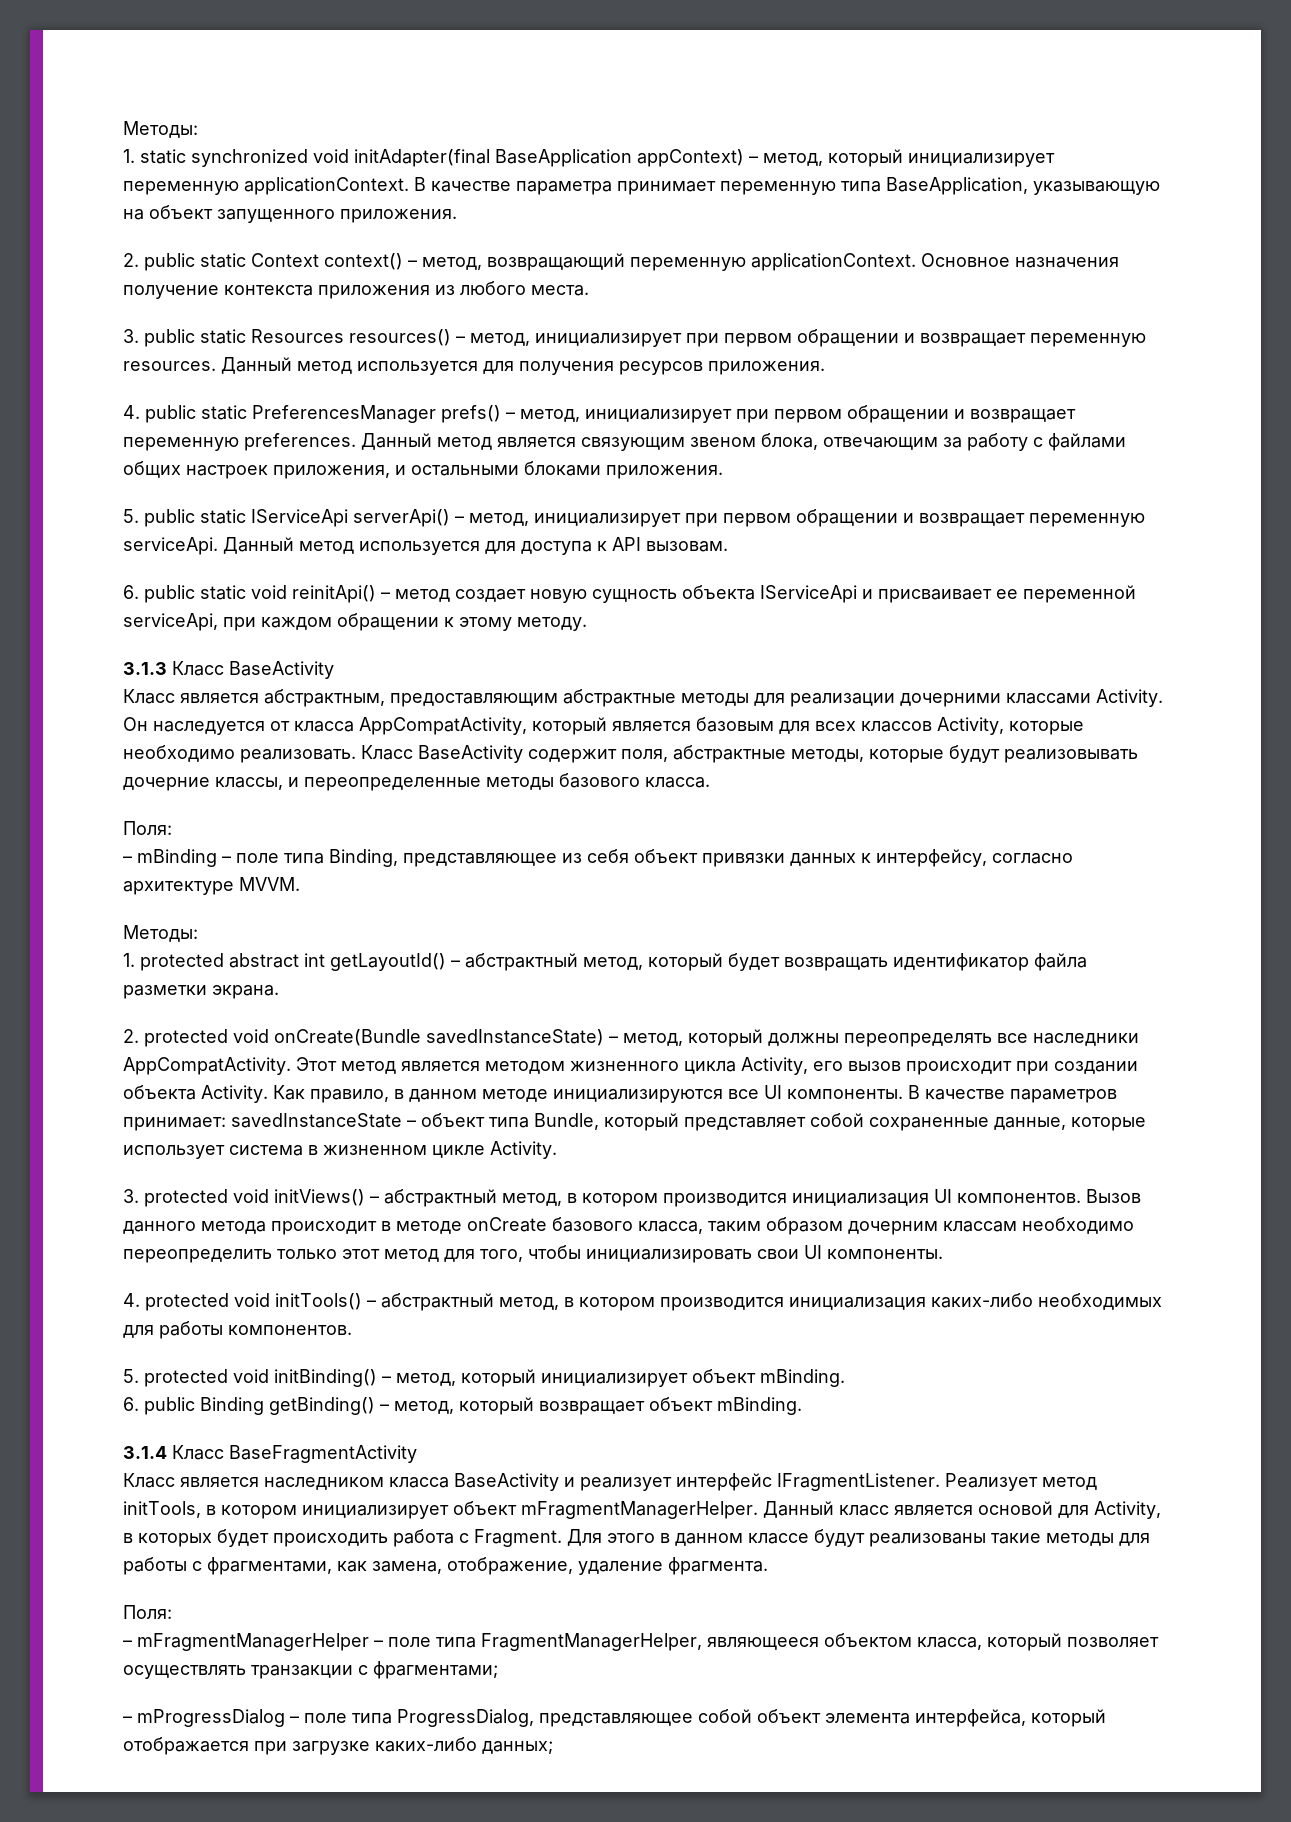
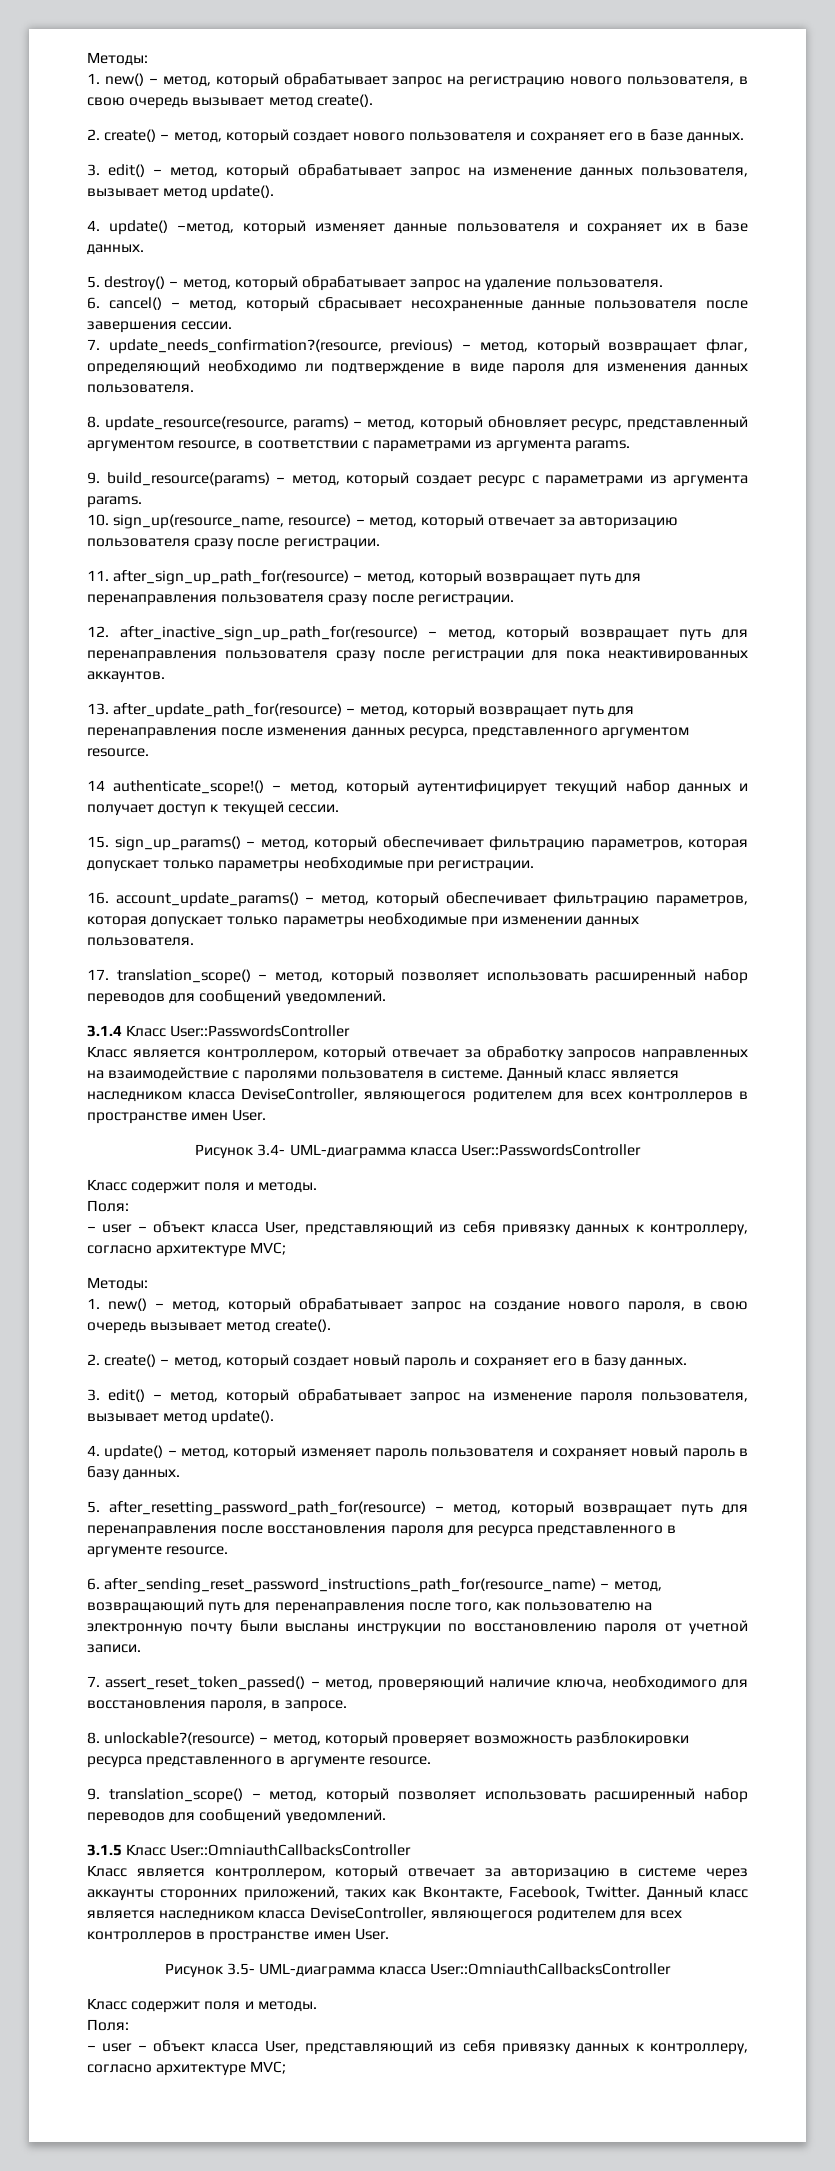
[123,121,198,138] [123,149,1055,167] [123,177,1160,195] [123,205,457,223] [123,253,1119,271] [123,281,589,299] [123,329,1146,347] [123,357,825,375] [123,405,1076,423] [123,433,1126,451] [123,461,723,479] [123,509,1145,527] [123,537,728,555] [123,585,1136,603] [123,613,587,631] [123,661,334,679] [123,689,1163,707] [123,717,1084,735] [123,745,1138,763] [123,773,710,791] [123,821,172,835] [123,849,1073,867] [123,877,300,895] [123,925,198,942] [123,953,1087,971] [123,985,279,999] [123,1029,1139,1047] [123,1057,1138,1075] [123,1085,1117,1103] [123,1113,1146,1131] [123,1141,557,1159] [123,1189,1141,1207] [123,1217,1134,1235] [123,1245,943,1263] [123,1293,1162,1311] [123,1321,352,1339] [123,1369,845,1387] [123,1397,802,1415] [123,1445,417,1463] [123,1473,1097,1491] [123,1501,1161,1519] [123,1529,1150,1547] [123,1557,768,1575] [123,1605,172,1619] [123,1633,1159,1651] [123,1661,498,1679] [123,1709,1106,1727] [123,1737,553,1755] Методы: // 1. static synchronized void initAdapter(final BaseApplication appContext) – метод, который инициализирует переменную applicationContext. В качестве параметра принимает переменную типа BaseApplication, указывающую на объект запущенного приложения. // 2. public static Context context() – метод, возвращающий переменную applicationContext. Основное назначения получение контекста приложения из любого места. // 3. public static Resources resources() – метод, инициализирует при первом обращении и возвращает переменную resources. Данный метод используется для получения ресурсов приложения. // 4. public static PreferencesManager prefs() – метод, инициализирует при первом обращении и возвращает переменную preferences. Данный метод является связующим звеном блока, отвечающим за работу с файлами общих настроек приложения, и остальными блоками приложения. // 5. public static IServiceApi serverApi() – метод, инициализирует при первом обращении и возвращает переменную serviceApi. Данный метод используется для доступа к API вызовам. // 6. public static void reinitApi() – метод создает новую сущность объекта IServiceApi и присваивает ее переменной serviceApi, при каждом обращении к этому методу. // 3.1.3 Класс BaseActivity // Класс является абстрактным, предоставляющим абстрактные методы для реализации дочерними классами Activity. Он наследуется от класса AppCompatActivity, который является базовым для всех классов Activity, которые необходимо реализовать. Класс BaseActivity содержит поля, абстрактные методы, которые будут реализовывать дочерние классы, и переопределенные методы базового класса. // Поля: // – mBinding – поле типа Binding, представляющее из себя объект привязки данных к интерфейсу, согласно архитектуре MVVM. // Методы: // 1. protected abstract int getLayoutId() – абстрактный метод, который будет возвращать идентификатор файла разметки экрана. // 2. protected void onCreate(Bundle savedInstanceState) – метод, который должны переопределять все наследники AppCompatActivity. Этот метод является методом жизненного цикла Activity, его вызов происходит при создании объекта Activity. Как правило, в данном методе инициализируются все UI компоненты. В качестве параметров принимает: savedInstanceState – объект типа Bundle, который представляет собой сохраненные данные, которые использует система в жизненном цикле Activity. // 3. protected void initViews() – абстрактный метод, в котором производится инициализация UI компонентов. Вызов данного метода происходит в методе onCreate базового класса, таким образом дочерним классам необходимо переопределить только этот метод для того, чтобы инициализировать свои UI компоненты. // 4. protected void initTools() – абстрактный метод, в котором производится инициализация каких-либо необходимых для работы компонентов. // 5. protected void initBinding() – метод, который инициализирует объект mBinding. // 6. public Binding getBinding() – метод, который возвращает объект mBinding. // 3.1.4 Класс BaseFragmentActivity // Класс является наследником класса BaseActivity и реализует интерфейс IFragmentListener. Реализует метод initTools, в котором инициализирует объект mFragmentManagerHelper. Данный класс является основой для Activity, в которых будет происходить работа с Fragment. Для этого в данном классе будут реализованы такие методы для работы с фрагментами, как замена, отображение, удаление фрагмента. // Поля: // – mFragmentManagerHelper – поле типа FragmentManagerHelper, являющееся объектом класса, который позволяет осуществлять транзакции с фрагментами; // – mProgressDialog – поле типа ProgressDialog, представляющее собой объект элемента интерфейса, который отображается при загрузке каких-либо данных; -> [87,52,148,66] [87,73,748,88] [87,94,373,109] [87,129,745,144] [87,164,749,179] [87,185,275,200] [87,220,749,235] [87,244,144,255] [87,276,663,291] [87,297,748,312] [87,321,233,333] [87,339,748,354] [87,360,749,375] [87,384,194,393] [87,416,748,431] [87,440,631,452] [87,472,748,487] [87,496,142,508] [87,514,679,529] [87,538,380,550] [87,570,642,585] [87,594,514,606] [87,626,748,641] [87,650,748,662] [87,671,165,683] [87,703,635,718] [87,727,690,739] [87,748,149,757] [87,780,748,795] [87,801,339,816] [87,836,748,851] [87,857,534,872] [87,892,748,907] [87,913,640,928] [87,937,194,946] [87,969,748,984] [87,990,386,1005] [87,1025,351,1037] [87,1046,748,1061] [87,1067,679,1082] [87,1088,748,1103] [87,1109,267,1124] [195,1144,641,1159] [87,1179,317,1194] [87,1200,129,1212] [87,1221,748,1236] [87,1242,287,1257] [87,1277,148,1291] [87,1298,748,1313] [87,1319,331,1334] [87,1354,688,1369] [87,1389,749,1404] [87,1410,275,1425] [87,1445,749,1460] [87,1466,181,1481] [87,1501,748,1516] [87,1525,677,1537] [87,1546,229,1558] [87,1578,662,1593] [87,1599,653,1614] [87,1620,749,1635] [87,1644,141,1653] [87,1676,748,1691] [87,1700,347,1712] [87,1732,690,1747] [87,1756,431,1768] [87,1788,748,1803] [87,1809,386,1824] [87,1844,412,1856] [87,1865,749,1880] [87,1886,748,1901] [87,1907,683,1922] [87,1928,389,1943] [164,1963,672,1978] [87,1998,317,2013] [87,2019,129,2031] [87,2040,748,2055] [87,2061,287,2076] Методы: // 1. new() – метод, который обрабатывает запрос на регистрацию нового пользователя, в свою очередь вызывает метод create(). // 2. create() – метод, который создает нового пользователя и сохраняет его в базе данных. // 3. edit() – метод, который обрабатывает запрос на изменение данных пользователя, вызывает метод update(). // 4. update() –метод, который изменяет данные пользователя и сохраняет их в базе данных. // 5. destroy() – метод, который обрабатывает запрос на удаление пользователя. // 6. cancel() – метод, который сбрасывает несохраненные данные пользователя после завершения сессии. // 7. update_needs_confirmation?(resource, previous) – метод, который возвращает флаг, определяющий необходимо ли подтверждение в виде пароля для изменения данных пользователя. // 8. update_resource(resource, params) – метод, который обновляет ресурс, представленный аргументом resource, в соответствии с параметрами из аргумента params. // 9. build_resource(params) – метод, который создает ресурс с параметрами из аргумента params. // 10. sign_up(resource_name, resource) – метод, который отвечает за авторизацию пользователя сразу после регистрации. // 11. after_sign_up_path_for(resource) – метод, который возвращает путь для перенаправления пользователя сразу после регистрации. // 12. after_inactive_sign_up_path_for(resource) – метод, который возвращает путь для перенаправления пользователя сразу после регистрации для пока неактивированных аккаунтов. // 13. after_update_path_for(resource) – метод, который возвращает путь для перенаправления после изменения данных ресурса, представленного аргументом resource. // 14 authenticate_scope!() – метод, который аутентифицирует текущий набор данных и получает доступ к текущей сессии. // 15. sign_up_params() – метод, который обеспечивает фильтрацию параметров, которая допускает только параметры необходимые при регистрации. // 16. account_update_params() – метод, который обеспечивает фильтрацию параметров, которая допускает только параметры необходимые при изменении данных пользователя. // 17. translation_scope() – метод, который позволяет использовать расширенный набор переводов для сообщений уведомлений. // 3.1.4 Класс User::PasswordsController // Класс является контроллером, который отвечает за обработку запросов направленных на взаимодействие с паролями пользователя в системе. Данный класс является наследником класса DeviseController, являющегося родителем для всех контроллеров в пространстве имен User. // Рисунок 3.4- UML-диаграмма класса User::PasswordsController // Класс содержит поля и методы. // Поля: // – user – объект класса User, представляющий из себя привязку данных к контроллеру, согласно архитектуре MVC; // Методы: // 1. new() – метод, который обрабатывает запрос на создание нового пароля, в свою очередь вызывает метод create(). // 2. create() – метод, который создает новый пароль и сохраняет его в базу данных. // 3. edit() – метод, который обрабатывает запрос на изменение пароля пользователя, вызывает метод update(). // 4. update() – метод, который изменяет пароль пользователя и сохраняет новый пароль в базу данных. // 5. after_resetting_password_path_for(resource) – метод, который возвращает путь для перенаправления после восстановления пароля для ресурса представленного в аргументе resource. // 6. after_sending_reset_password_instructions_path_for(resource_name) – метод, возвращающий путь для перенаправления после того, как пользователю на электронную почту были высланы инструкции по восстановлению пароля от учетной записи. // 7. assert_reset_token_passed() – метод, проверяющий наличие ключа, необходимого для восстановления пароля, в запросе. // 8. unlockable?(resource) – метод, который проверяет возможность разблокировки ресурса представленного в аргументе resource. // 9. translation_scope() – метод, который позволяет использовать расширенный набор переводов для сообщений уведомлений. // 3.1.5 Класс User::OmniauthCallbacksController // Класс является контроллером, который отвечает за авторизацию в системе через аккаунты сторонних приложений, таких как Вконтакте, Facebook, Twitter. Данный класс является наследником класса DeviseController, являющегося родителем для всех контроллеров в пространстве имен User. // Рисунок 3.5- UML-диаграмма класса User::OmniauthCallbacksController // Класс содержит поля и методы. // Поля: // – user – объект класса User, представляющий из себя привязку данных к контроллеру, согласно архитектуре MVC;

